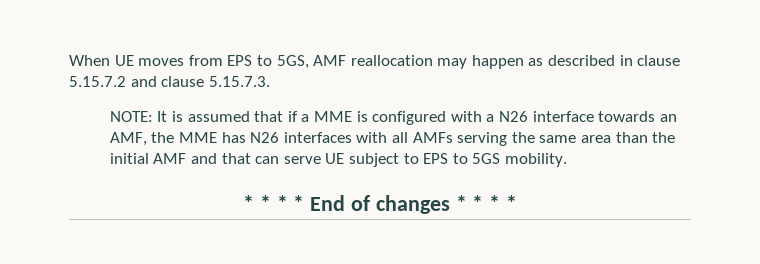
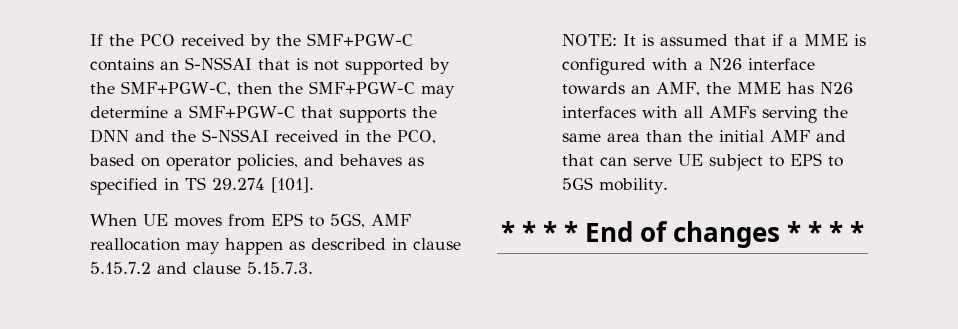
(69, 60) none -> [90,33,413,50] [90,57,450,75] [90,81,455,98] [90,105,437,123] [90,129,436,144] [89,154,424,171] [90,177,314,195] If the PCO received by the SMF+PGW-C contains an S-NSSAI that is not supported by the SMF+PGW-C, then the SMF+PGW-C may determine a SMF+PGW-C that supports the DNN and the S-NSSAI received in the PCO, based on operator policies, and behaves as specified in TS 29.274 [101]. //

